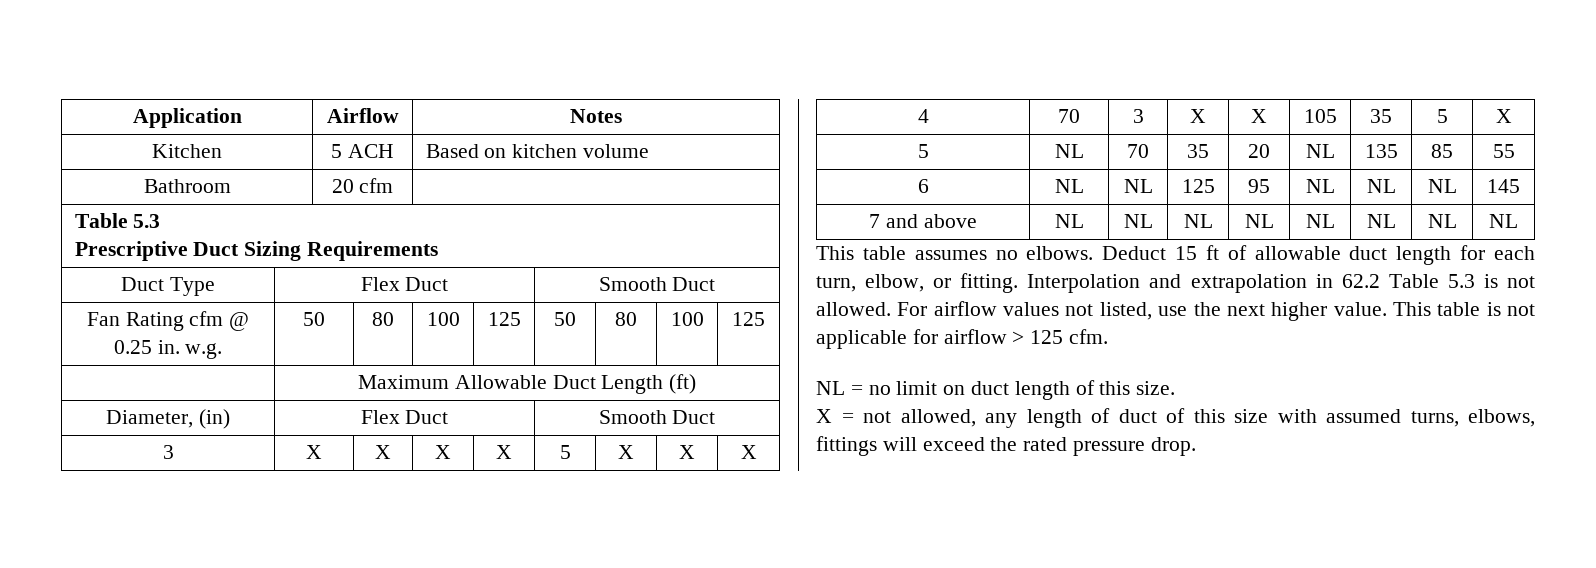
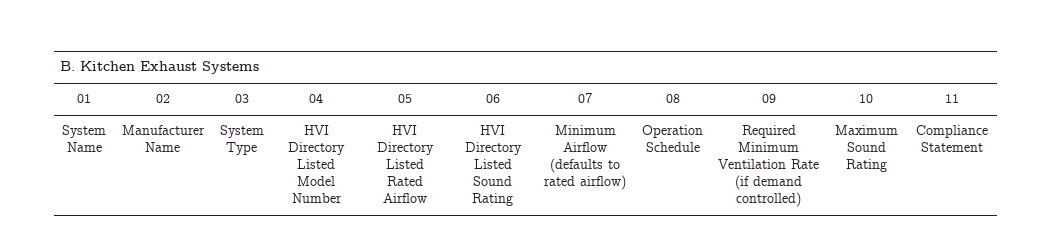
[132,108,242,128] [326,108,399,123] [570,109,622,123] [152,144,222,158] [331,144,394,158] [425,144,649,158] [143,179,231,193] [331,178,394,193] [74,213,161,228] [74,241,438,261] [121,277,215,296] [360,277,449,291] [598,277,716,291] [86,311,250,331] [113,340,223,359] [303,312,325,326] [372,312,394,326] [426,312,460,326] [487,312,521,326] [554,312,576,326] [615,312,637,326] [670,312,704,326] [732,312,765,326] [357,374,697,394] [106,409,230,429] [360,410,449,424] [598,410,716,424] [162,445,174,459] [306,445,322,459] [375,445,391,459] [435,445,451,459] [496,445,512,459] [559,445,571,459] [618,445,634,459] [679,445,695,459] [740,445,757,459] [917,109,929,123] [1058,109,1080,123] [1132,109,1144,123] [1190,109,1206,123] [1251,109,1267,123] [1303,109,1337,123] [1370,109,1392,123] [1436,109,1448,123] [1495,109,1512,123] [917,144,929,158] [1054,144,1084,158] [1127,144,1149,158] [1187,144,1209,158] [1248,144,1270,158] [1305,144,1335,158] [1364,144,1398,158] [1431,144,1453,158] [1492,144,1515,158] [917,179,929,193] [1054,179,1084,193] [1123,179,1153,193] [1181,179,1215,193] [1248,179,1270,193] [1305,179,1335,193] [1366,179,1396,193] [1427,179,1457,193] [1487,179,1520,193] [869,214,977,228] [1054,214,1084,228] [1123,214,1153,228] [1183,214,1213,228] [1244,214,1274,228] [1305,214,1335,228] [1366,214,1396,228] [1427,214,1457,228] [1489,214,1518,228] [816,245,1535,265] [816,273,1535,293] [816,301,1535,321] [816,329,1109,349] [816,380,1176,400] [816,408,1535,428] [816,436,1196,456] Application | Airflow | Notes // Kitchen | 5 ACH | Based on kitchen volume // Bathroom | 20 cfm | // Table 5.3 // Prescriptive Duct Sizing Requirements // Duct Type | Flex Duct | Smooth Duct // Fan Rating cfm @ 0.25 in. w.g. | 50 | 80 | 100 | 125 | 50 | 80 | 100 | 125 // | Maximum Allowable Duct Length (ft) // Diameter, (in) | Flex Duct | Smooth Duct // 3 | X | X | X | X | 5 | X | X | X // 4 | 70 | 3 | X | X | 105 | 35 | 5 | X // 5 | NL | 70 | 35 | 20 | NL | 135 | 85 | 55 // 6 | NL | NL | 125 | 95 | NL | NL | NL | 145 // 7 and above | NL | NL | NL | NL | NL | NL | NL | NL // This table assumes no elbows. Deduct 15 ft of allowable duct length for each turn, elbow, or fitting. Interpolation and extrapolation in 62.2 Table 5.3 is not allowed. For airflow values not listed, use the next higher value. This table is not applicable for airflow > 125 cfm. // NL = no limit on duct length of this size. // X = not allowed, any length of duct of this size with assumed turns, elbows, fittings will exceed the rated pressure drop. -> [60,61,260,74] [77,94,91,103] [155,94,170,103] [234,94,249,103] [309,93,323,103] [397,94,412,103] [485,94,500,103] [578,93,592,103] [665,94,680,103] [761,94,776,103] [859,94,873,103] [944,94,959,103] [62,125,106,138] [66,142,102,152] [121,125,205,135] [145,142,180,152] [219,125,264,138] [226,142,257,155] [303,125,329,135] [288,142,345,155] [297,159,335,169] [297,176,335,186] [291,193,342,203] [392,125,417,135] [376,142,434,155] [385,159,424,169] [386,176,423,186] [382,193,427,203] [480,125,505,135] [464,142,522,155] [473,159,512,169] [473,176,512,186] [472,193,513,206] [554,125,616,135] [563,142,607,152] [550,158,620,173] [544,175,626,190] [642,125,703,138] [645,142,700,152] [741,125,796,138] [738,142,799,152] [718,159,819,169] [735,175,802,190] [736,192,801,207] [834,125,898,135] [846,142,886,152] [845,159,887,172] [915,125,988,138] [920,142,983,152] B. Kitchen Exhaust Systems // 01 | 02 | 03 | 04 | 05 | 06 | 07 | 08 | 09 | 10 | 11 // System Name | Manufacturer Name | System Type | HVI Directory Listed Model Number | HVI Directory Listed Rated Airflow | HVI Directory Listed Sound Rating | Minimum Airflow (defaults to rated airflow) | Operation Schedule | Required Minimum Ventilation Rate (if demand controlled) | Maximum Sound Rating | Compliance Statement

